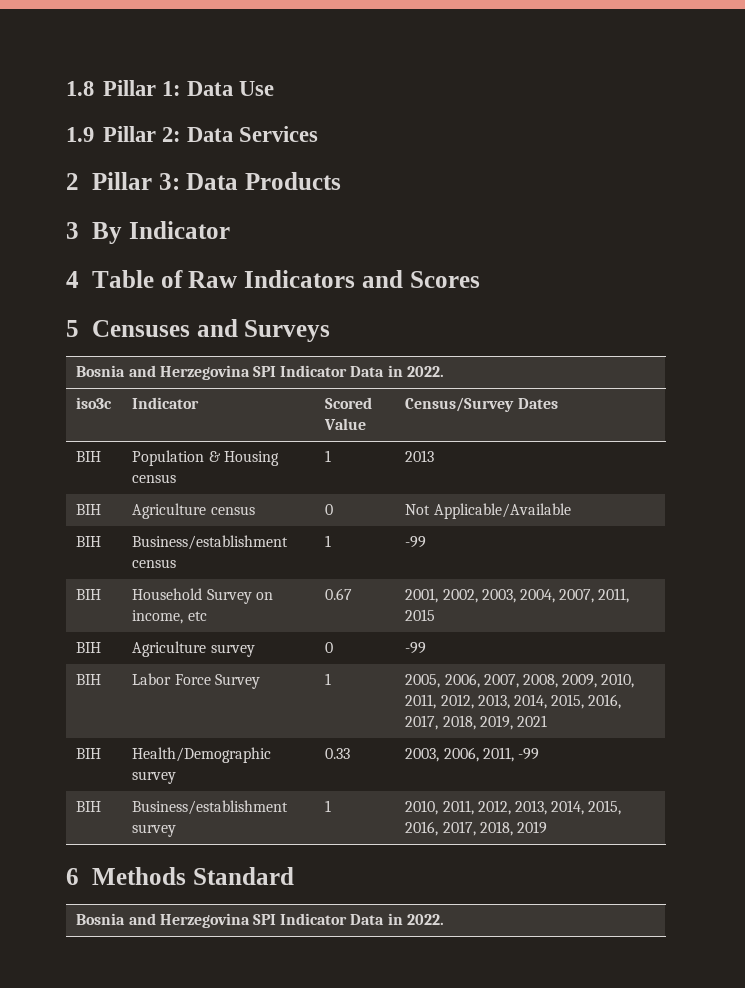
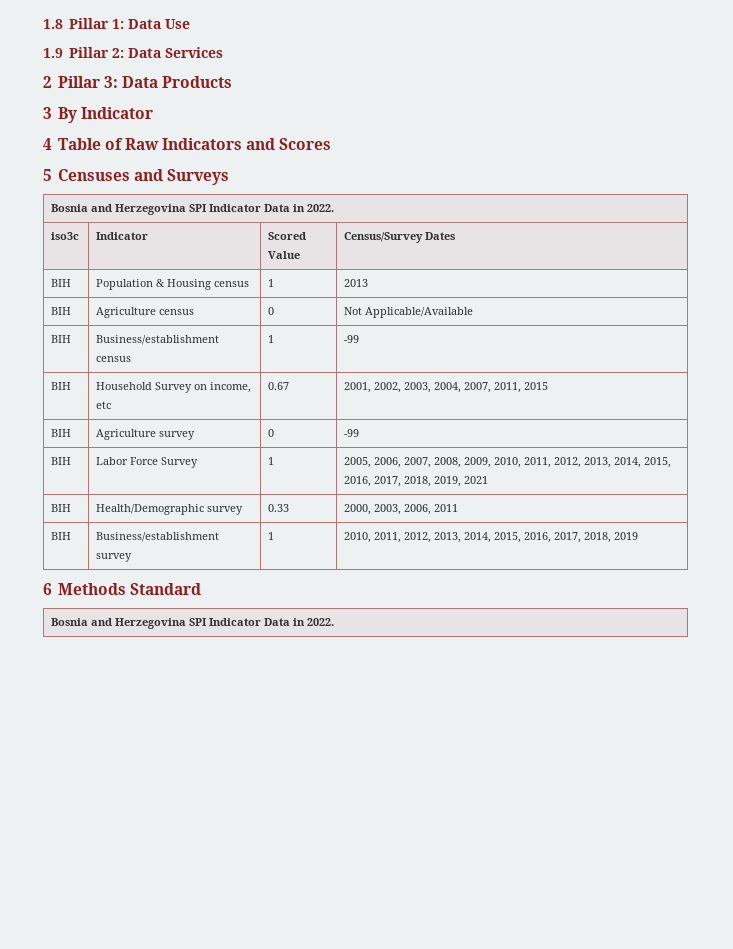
(351, 753) none -> [344,504,372,515] 2000,
[482,747,540,762] 2011, -99 -> [434,504,459,512] 2011

